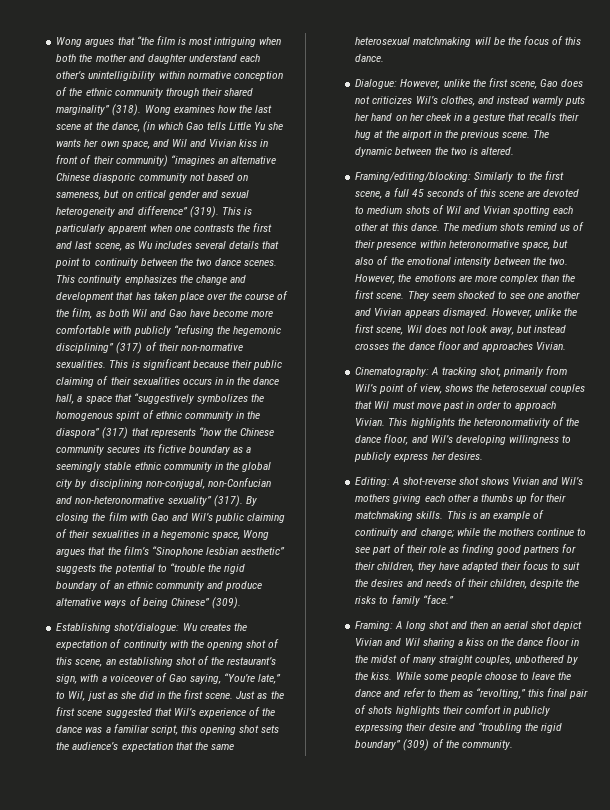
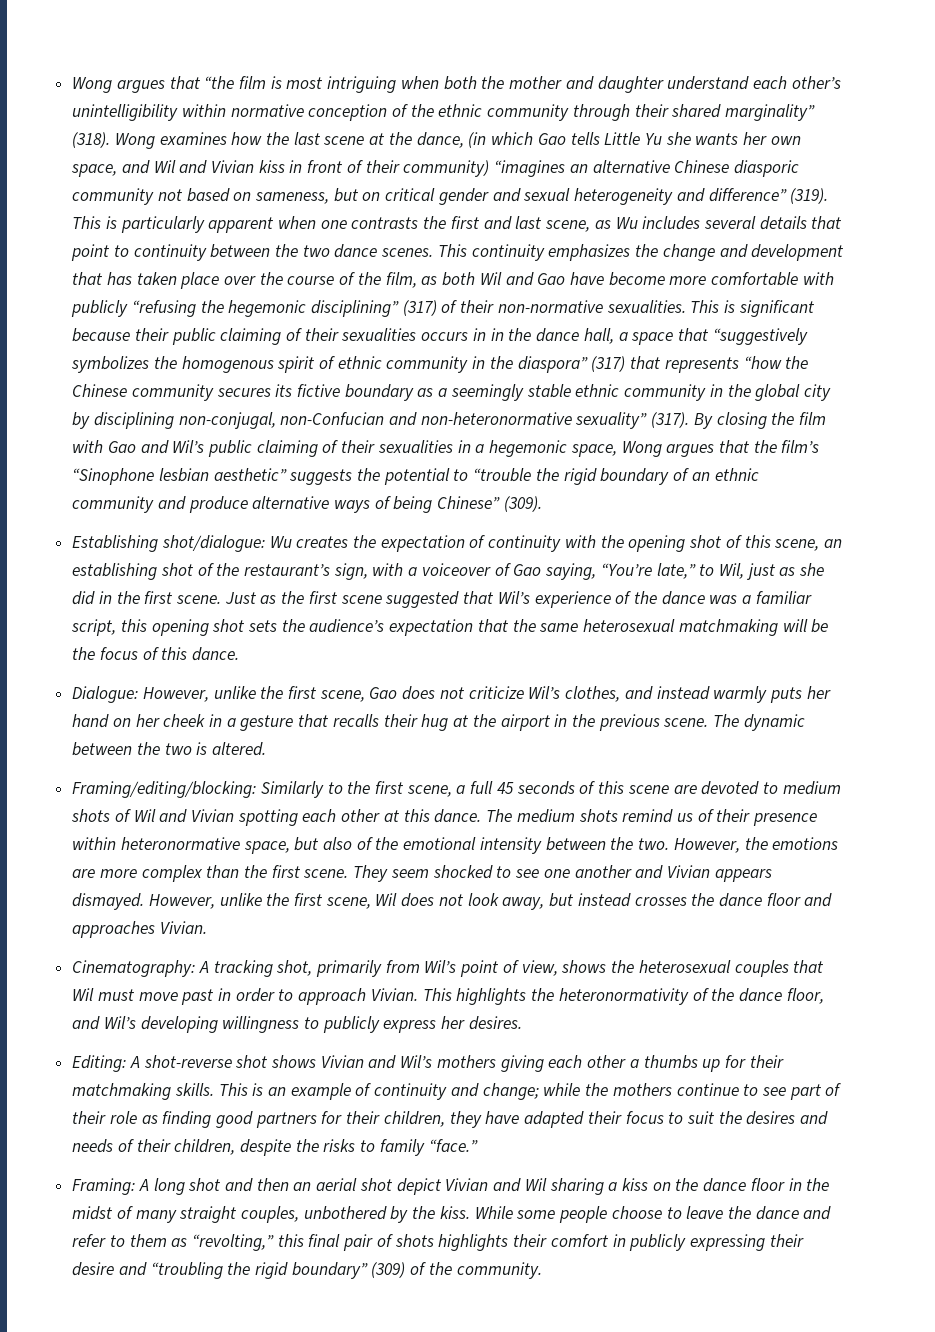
[372,96,413,104] criticizes -> [468,686,524,699] criticize

